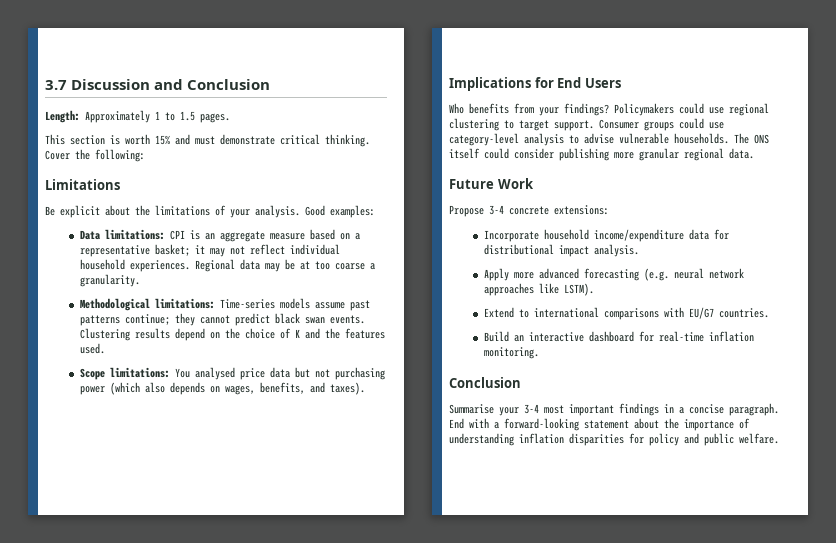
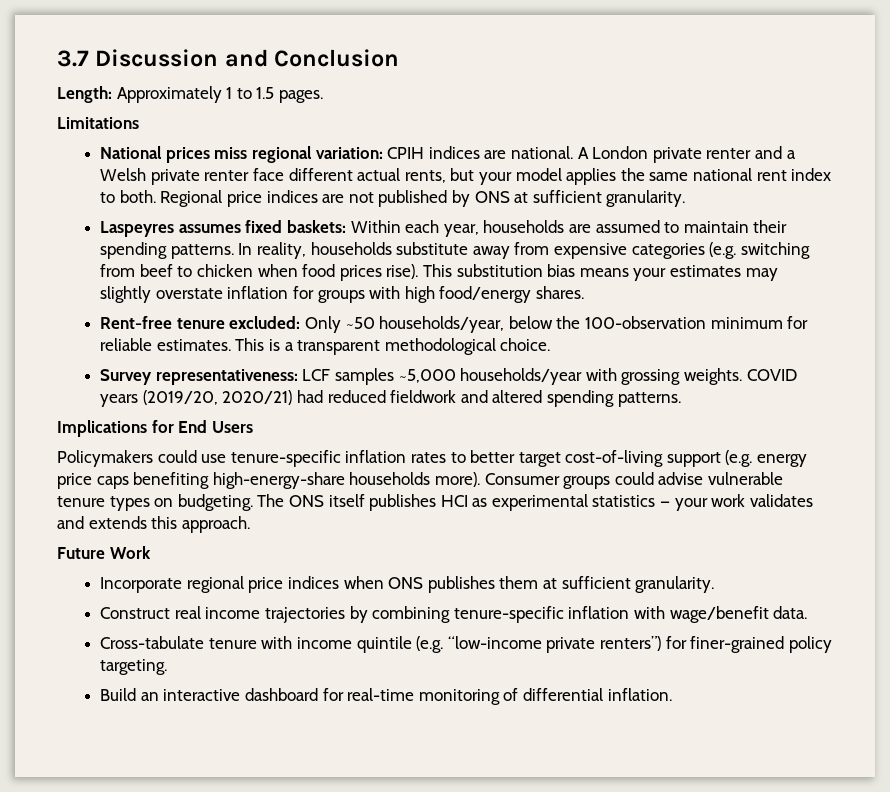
[45,134,370,147] [45,149,145,162] [45,179,120,190] [45,205,375,218] [79,229,360,242] [79,244,340,257] [79,259,375,272] [79,274,140,287] [79,298,370,311] [79,313,365,326] [79,328,385,341] [79,343,105,354] [79,367,385,380] [79,382,365,395] [449,77,621,91] [449,103,769,116] [449,118,724,131] [449,133,769,146] [449,148,754,161] [449,178,534,189] [449,205,609,217] [483,229,729,242] [483,244,639,257] [483,268,744,281] [483,283,594,296] [483,307,769,320] This section is worth 15% and must demonstrate critical thinking. Cover the following: // Limitations // Be explicit about the limitations of your analysis. Good examples: // Data limitations: CPI is an aggregate measure based on a representative basket; it may not reflect individual household experiences. Regional data may be at too coarse a granularity. // Methodological limitations: Time-series models assume past patterns continue; they cannot predict black swan events. Clustering results depend on the choice of K and the features used. // Scope limitations: You analysed price data but not purchasing power (which also depends on wages, benefits, and taxes). // Implications for End Users // Who benefits from your findings? Policymakers could use regional clustering to target support. Consumer groups could use category-level analysis to advise vulnerable households. The ONS itself could consider publishing more granular regional data. // Future Work // Propose 3-4 concrete extensions: // Incorporate household income/expenditure data for distributional impact analysis. // Apply more advanced forecasting (e.g. neural network approaches like LSTM). // Extend to international comparisons with EU/G7 countries. -> [57,117,139,129] [100,146,796,163] [100,168,832,185] [100,190,686,207] [100,220,788,237] [100,242,810,259] [100,264,778,281] [100,286,584,303] [100,316,809,333] [100,338,551,355] [100,368,797,385] [100,390,681,407] [57,420,253,437] [57,450,808,467] [57,472,783,489] [57,494,813,511] [57,516,250,533] [57,546,151,559] [100,576,715,593] [100,606,808,623] [100,636,832,653] [100,659,168,675] Limitations // National prices miss regional variation: CPIH indices are national. A London private renter and a Welsh private renter face different actual rents, but your model applies the same national rent index to both. Regional price indices are not published by ONS at sufficient granularity. // Laspeyres assumes fixed baskets: Within each year, households are assumed to maintain their spending patterns. In reality, households substitute away from expensive categories (e.g. switching from beef to chicken when food prices rise). This substitution bias means your estimates may slightly overstate inflation for groups with high food/energy shares. // Rent-free tenure excluded: Only ~50 households/year, below the 100-observation minimum for reliable estimates. This is a transparent methodological choice. // Survey representativeness: LCF samples ~5,000 households/year with grossing weights. COVID years (2019/20, 2020/21) had reduced fieldwork and altered spending patterns. // Implications for End Users // Policymakers could use tenure-specific inflation rates to better target cost-of-living support (e.g. energy price caps benefiting high-energy-share households more). Consumer groups could advise vulnerable tenure types on budgeting. The ONS itself publishes HCI as experimental statistics — your work validates and extends this approach. // Future Work // Incorporate regional price indices when ONS publishes them at sufficient granularity. // Construct real income trajectories by combining tenure-specific inflation with wage/benefit data. // Cross-tabulate tenure with income quintile (e.g. “low-income private renters”) for finer-grained policy targeting.
[708,331,754,342] [483,347,539,359] [449,377,521,388] [449,403,779,416] [449,418,750,431] [449,433,779,446] inflation monitoring. // Conclusion // Summarise your 3-4 most important findings in a concise paragraph. End with a forward-looking statement about the importance of understanding inflation disparities for policy and public welfare. -> [418,688,672,705] monitoring of differential inflation.

